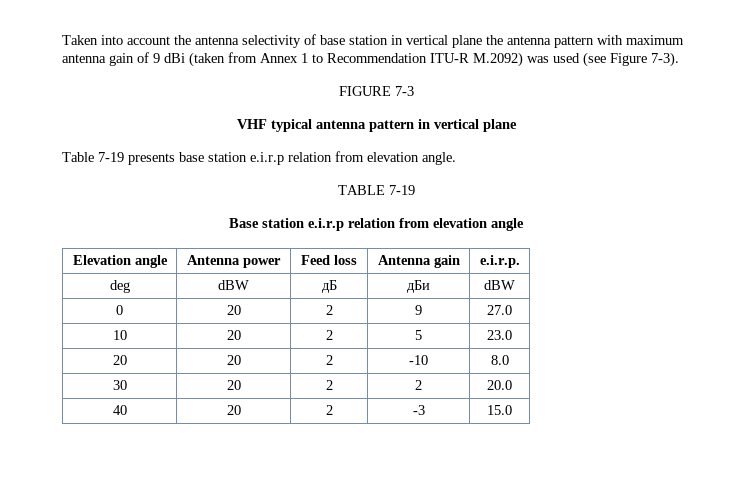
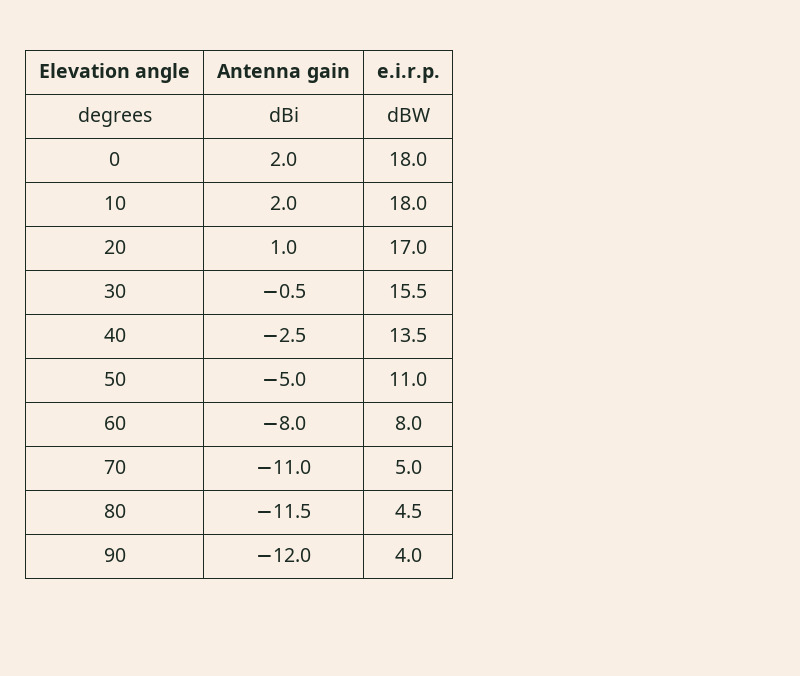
[62,34,684,48] [62,52,679,67] [338,86,414,96] [236,119,517,132] [62,151,456,165] [337,185,415,195] [229,218,524,231] [72,255,168,268] [187,255,281,268] [301,255,357,265] [377,255,460,268] [479,255,520,268] [109,280,130,293] [218,280,249,290] [321,280,337,293] [407,280,430,293] [484,280,515,290] [116,305,123,315] [226,305,241,315] [325,305,333,315] [415,305,422,315] [487,305,512,315] [112,330,127,340] [226,330,241,340] [325,330,333,340] [415,330,422,340] [487,330,512,340] [112,355,127,365] [226,355,241,365] [325,355,333,365] [409,355,428,365] [490,355,509,365] [112,380,127,390] [226,380,241,390] [325,380,333,390] [415,380,422,390] [487,380,512,390] [112,405,127,415] [226,405,241,415] [325,405,333,415] [412,405,425,415] [487,405,512,415] Taken into account the antenna selectivity of base station in vertical plane the antenna pattern with maximum antenna gain of 9 dBi (taken from Annex 1 to Recommendation ITU-R M.2092) was used (see Figure 7-3). // FIGURE 7-3 // VHF typical antenna pattern in vertical plane // Table 7-19 presents base station e.i.r.p relation from elevation angle. // TABLE 7-19 // Base station e.i.r.p relation from elevation angle // Elevation angle | Antenna power | Feed loss | Antenna gain | e.i.r.p. // deg | dBW | дБ | дБи | dBW // 0 | 20 | 2 | 9 | 27.0 // 10 | 20 | 2 | 5 | 23.0 // 20 | 20 | 2 | -10 | 8.0 // 30 | 20 | 2 | 2 | 20.0 // 40 | 20 | 2 | -3 | 15.0 -> [38,63,191,83] [217,63,350,83] [376,63,440,83] [77,107,152,127] [268,107,299,122] [386,107,430,122] [109,152,120,166] [270,152,297,166] [389,152,427,166] [103,196,126,210] [270,196,297,210] [389,196,427,210] [103,240,126,254] [270,240,297,254] [389,240,427,254] [103,284,126,298] [261,284,306,298] [389,284,427,298] [103,328,126,342] [261,328,306,342] [389,328,427,342] [103,372,126,386] [261,372,306,386] [389,372,427,386] [103,416,126,430] [261,416,306,430] [394,416,422,430] [103,460,126,474] [255,460,311,474] [394,460,422,474] [103,504,126,518] [255,504,311,518] [394,504,422,518] [103,548,126,562] [255,548,311,562] [394,548,422,562] Elevation angle | Antenna gain | e.i.r.p. // degrees | dBi | dBW // 0 | 2.0 | 18.0 // 10 | 2.0 | 18.0 // 20 | 1.0 | 17.0 // 30 | −0.5 | 15.5 // 40 | −2.5 | 13.5 // 50 | −5.0 | 11.0 // 60 | −8.0 | 8.0 // 70 | −11.0 | 5.0 // 80 | −11.5 | 4.5 // 90 | −12.0 | 4.0

